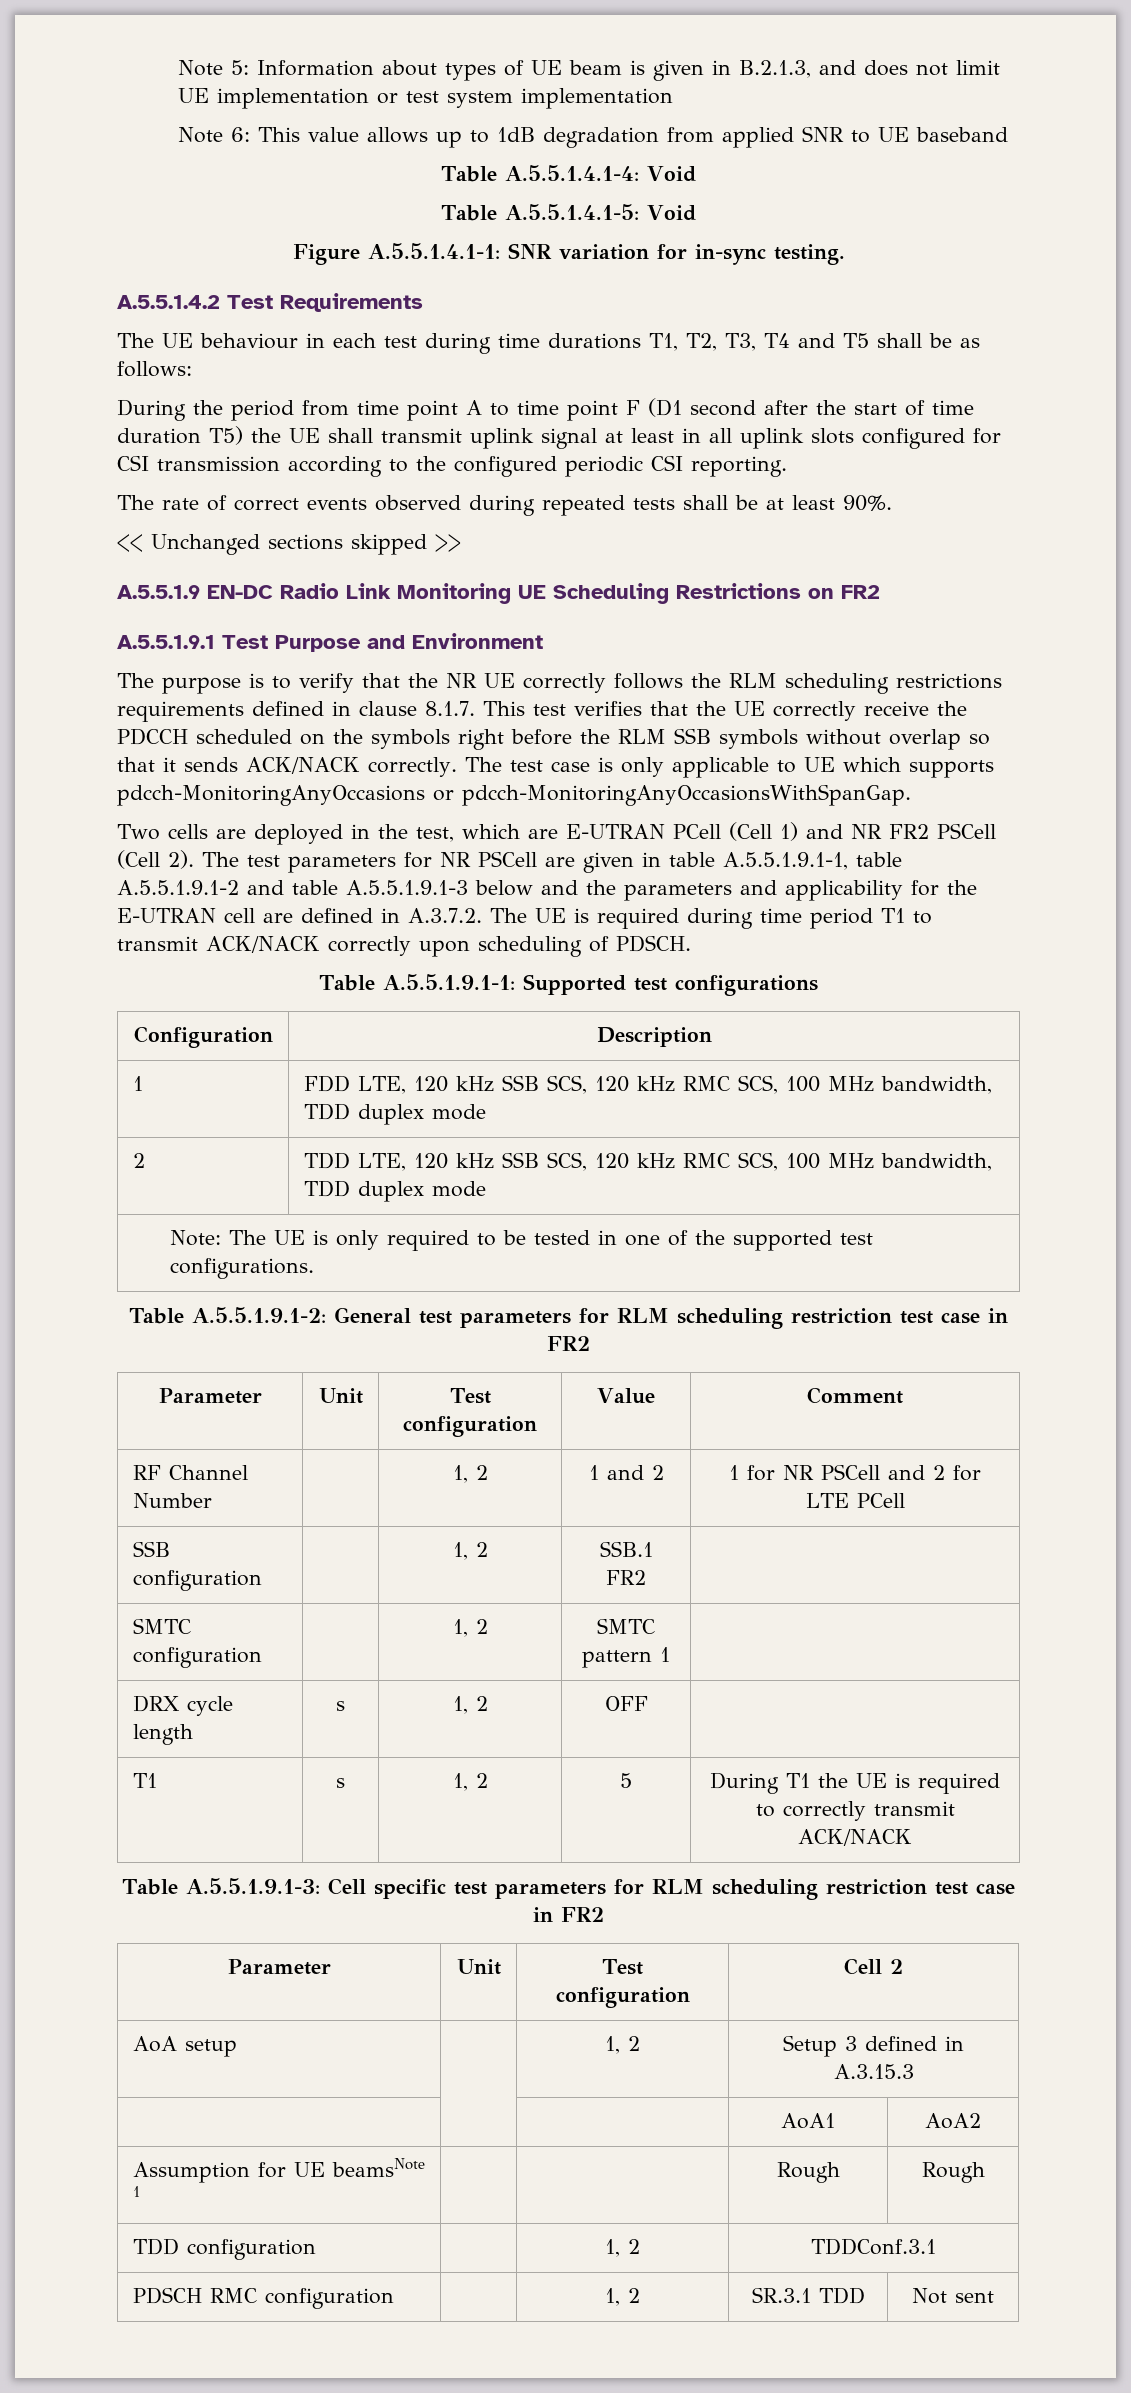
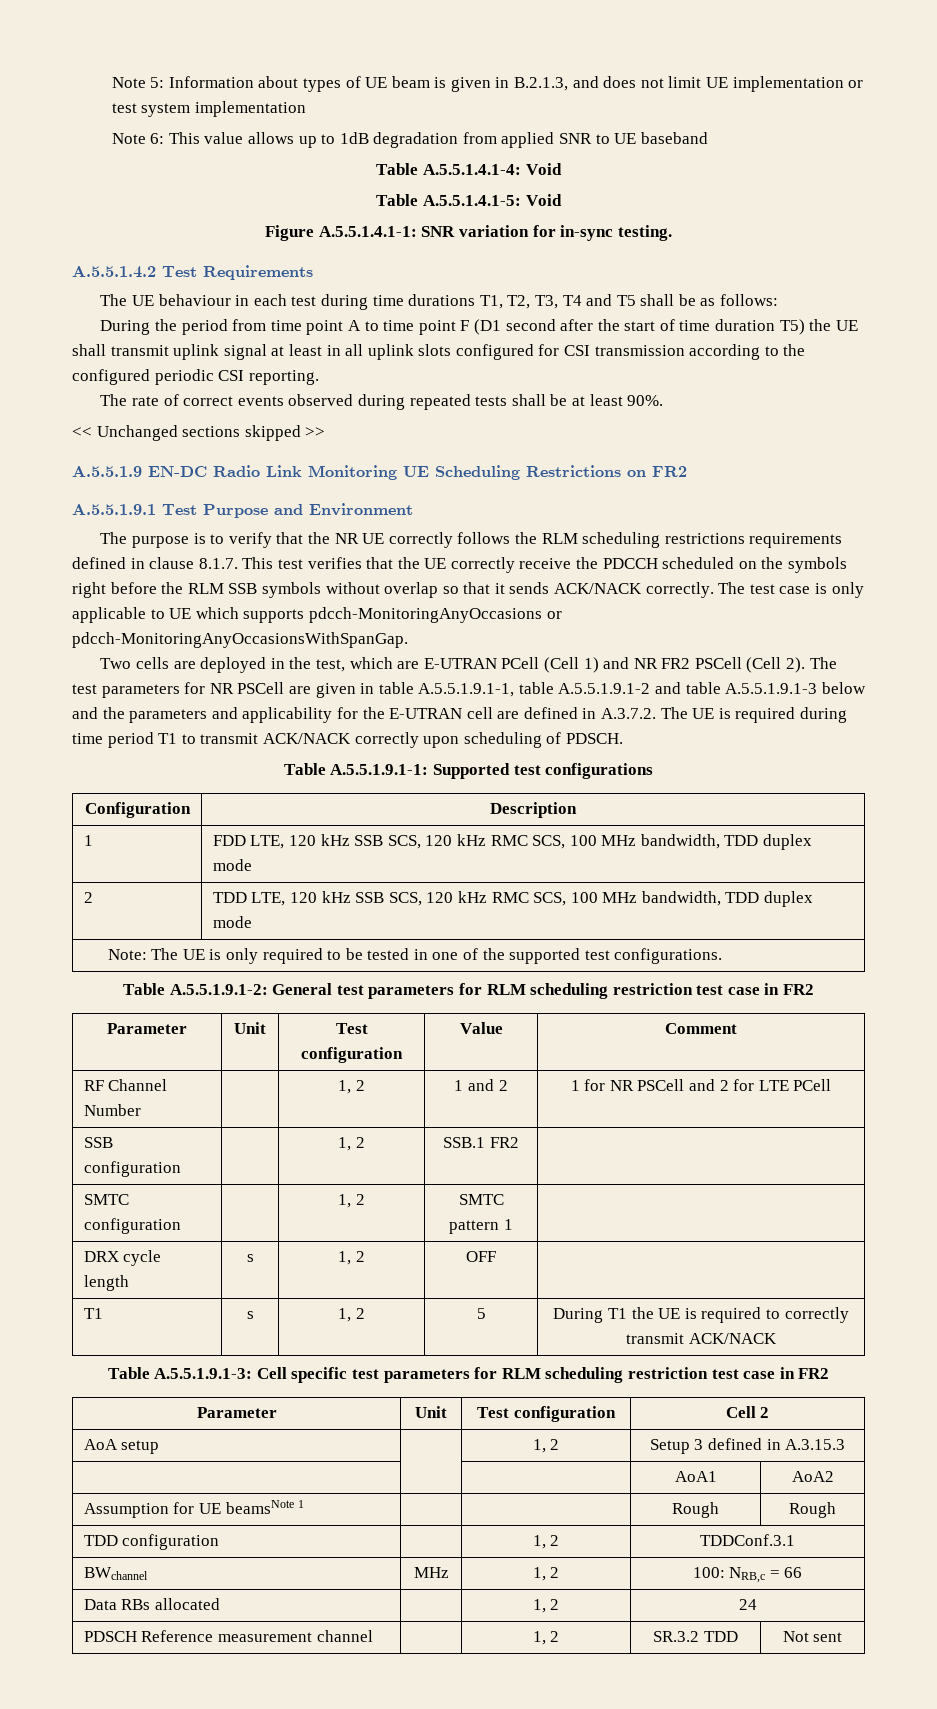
[132,2287,394,2309] [605,2288,640,2306] [751,2287,811,2303] PDSCH RMC configuration | | 1, 2 | SR.3.1 -> [83,1567,148,1580] [413,1567,449,1578] [532,1567,560,1581] [692,1567,803,1583] [83,1598,220,1610] [532,1599,560,1613] [738,1599,757,1610] [83,1630,373,1642] [532,1631,560,1645] [653,1631,700,1642] BWchannel | MHz | 1, 2 | 100: NRB,c = 66 // Data RBs allocated | | 1, 2 | 24 // PDSCH Reference measurement channel | | 1, 2 | SR.3.2

